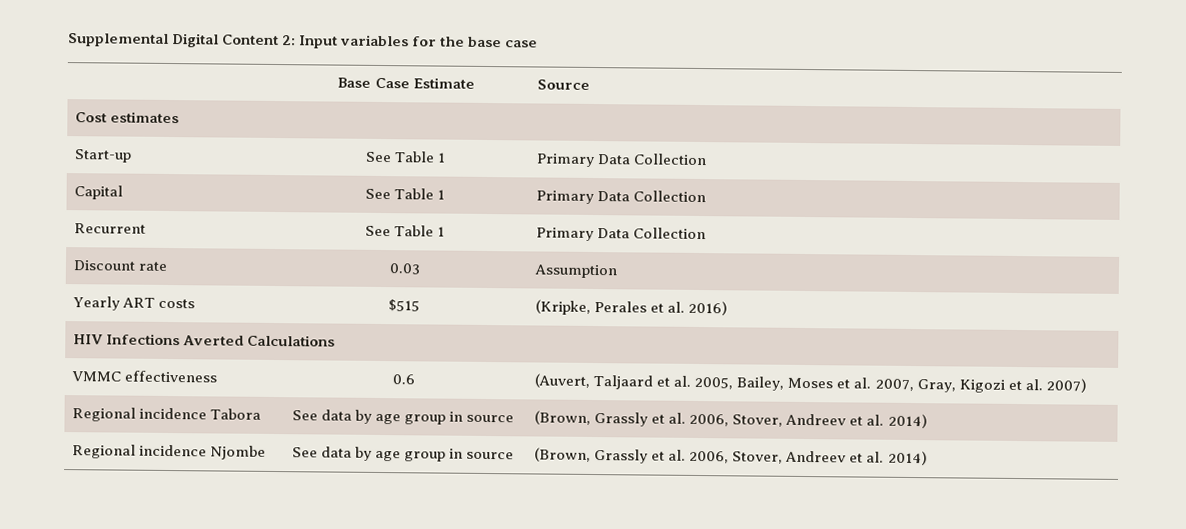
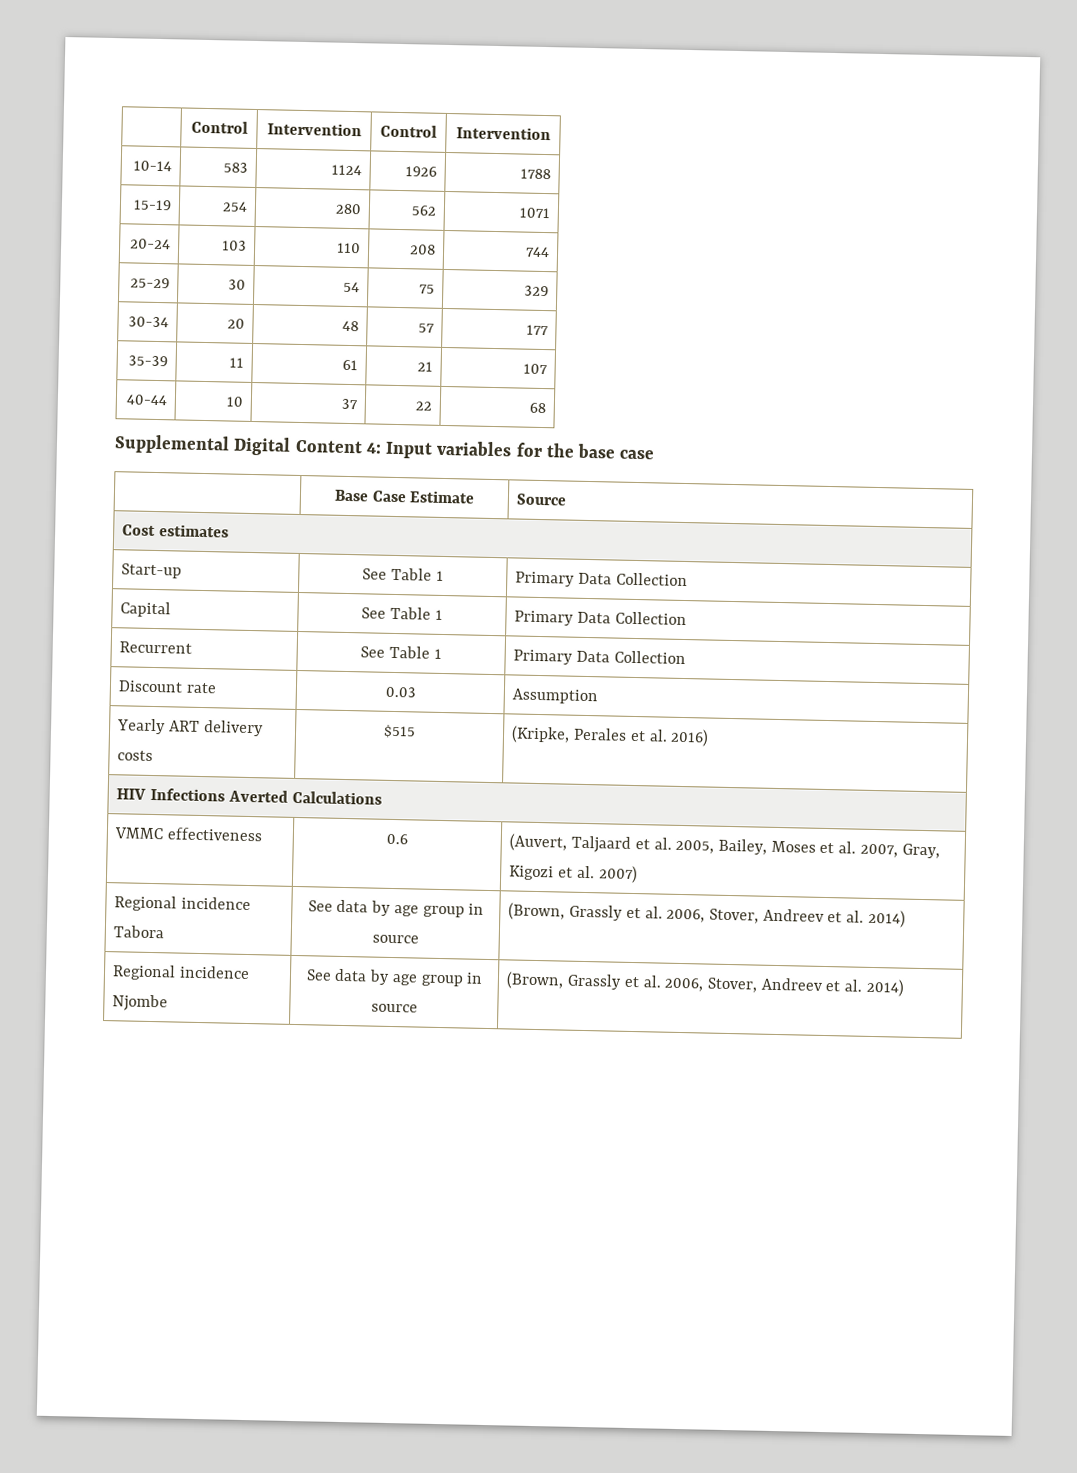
(68, 40) none -> [190,120,248,134] [266,122,362,137] [380,124,437,138] [455,126,551,141] [132,160,172,172] [222,162,248,173] [330,164,362,176] [404,166,437,177] [519,168,551,180] [132,199,172,211] [221,201,248,212] [334,203,362,215] [410,205,437,216] [518,207,550,219] [129,238,171,250] [221,240,247,251] [336,242,361,254] [408,244,436,255] [524,246,550,258] [129,277,170,289] [227,279,246,290] [342,281,360,293] [418,284,435,294] [523,285,549,297] [127,316,169,328] [226,318,245,329] [341,320,359,332] [417,323,435,333] [525,324,549,336] [127,355,168,367] [228,357,244,368] [341,359,358,371] [416,361,433,372] [522,363,548,375] [125,394,168,406] [225,396,243,407] [340,398,358,410] [414,401,432,411] [528,402,546,414] | Control | Intervention | Control | Intervention // 10-14 | 583 | 1124 | 1926 | 1788 // 15-19 | 254 | 280 | 562 | 1071 // 20-24 | 103 | 110 | 208 | 744 // 25-29 | 30 | 54 | 75 | 329 // 30-34 | 20 | 48 | 57 | 177 // 35-39 | 11 | 61 | 21 | 107 // 40-44 | 10 | 37 | 22 | 68 //
[282,35,297,46] 2: -> [365,442,382,454] 4:
(156, 302) none -> [202,720,264,737] delivery

